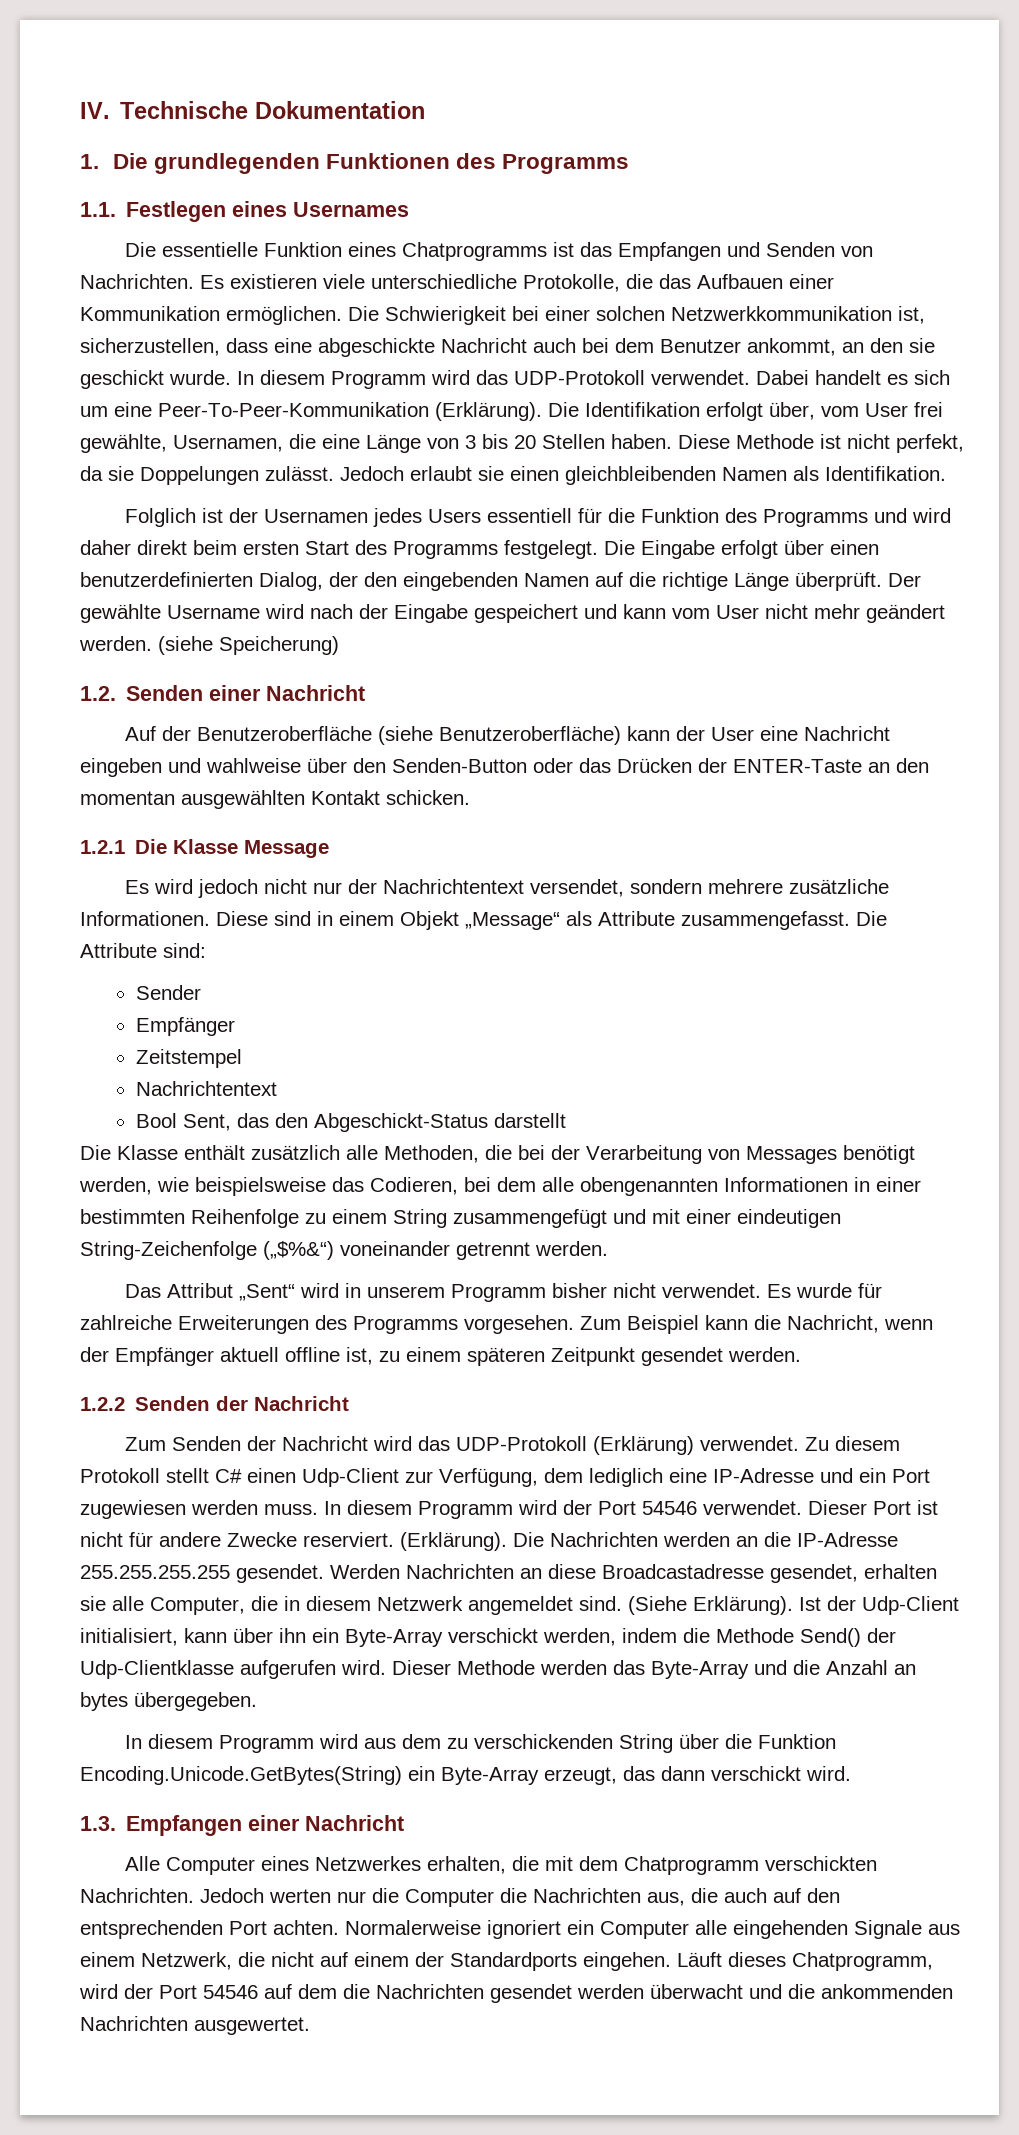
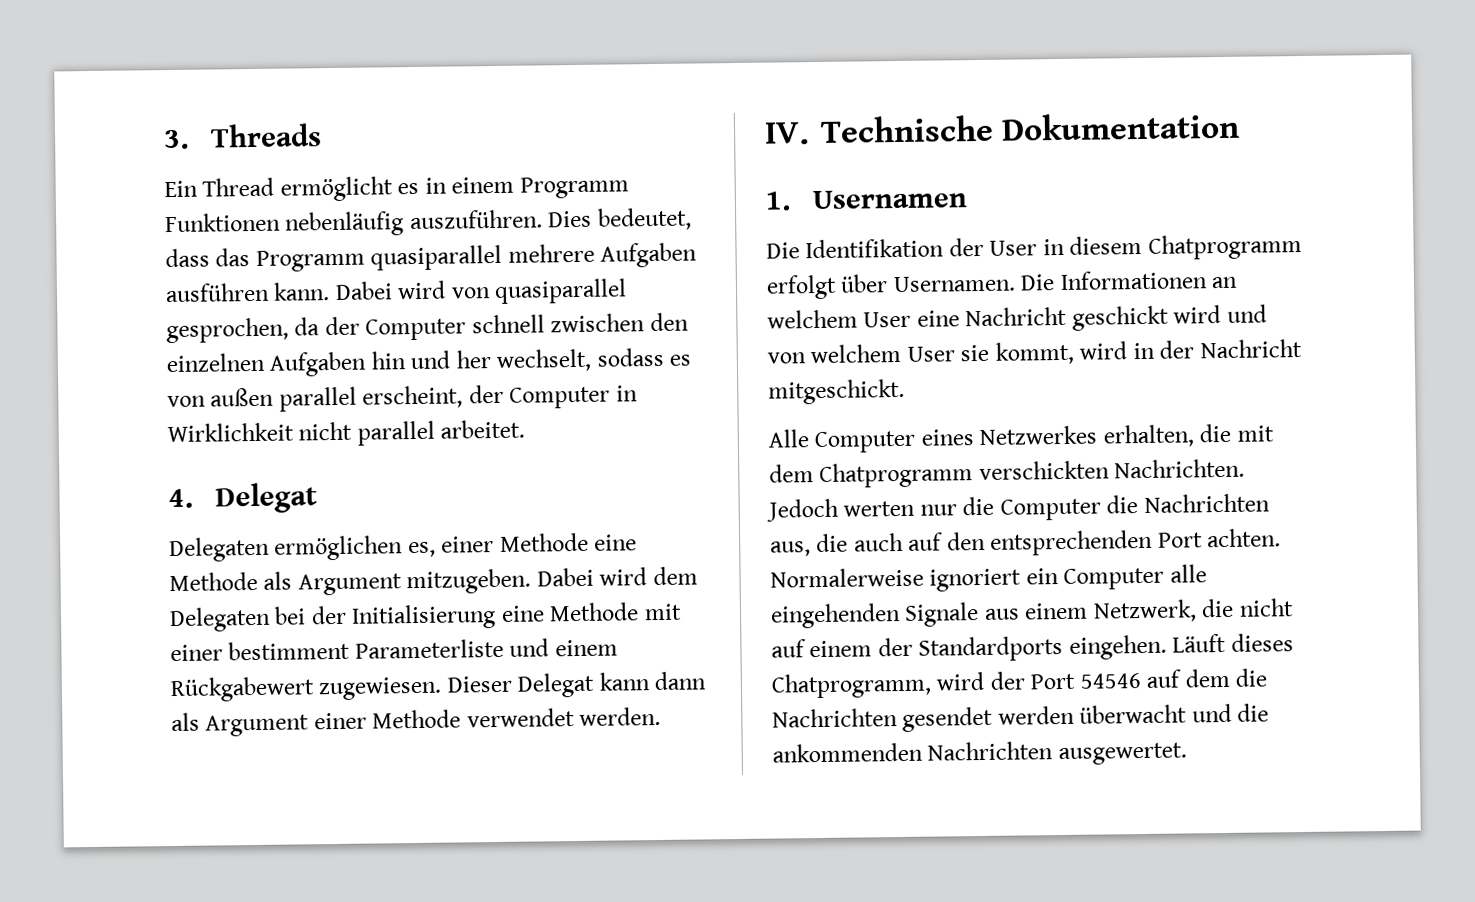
[80,101,426,119] [80,153,630,174] [80,201,410,222] [125,242,874,261] [80,274,834,292] [80,306,925,325] [80,338,935,357] [80,370,950,389] [80,402,943,421] [80,434,964,453] [80,466,946,485] [125,508,952,527] [80,540,879,559] [80,572,921,591] [80,604,945,623] [79,636,339,655] [80,685,366,701] [125,726,891,745] [80,758,929,777] [80,790,470,809] [80,839,330,858] [125,879,890,898] [80,911,887,930] [80,943,206,958] [135,985,201,1000] [135,1017,235,1036] [135,1049,242,1068] [135,1081,277,1096] [135,1113,566,1132] [80,1145,915,1164] [79,1177,921,1196] [80,1209,841,1228] [80,1241,608,1260] [125,1283,883,1302] [80,1315,933,1334] [80,1347,801,1366] [80,1396,350,1411] [125,1436,901,1455] [80,1468,930,1487] [80,1500,938,1519] [80,1532,898,1551] [80,1564,937,1583] [80,1596,959,1615] [80,1628,896,1647] [80,1660,916,1679] [80,1692,257,1711] [125,1734,837,1753] [80,1766,851,1785] [80,1815,405,1836] IV. Technische Dokumentation // 1. Die grundlegenden Funktionen des Programms // 1.1. Festlegen eines Usernames // Die essentielle Funktion eines Chatprogramms ist das Empfangen und Senden von Nachrichten. Es existieren viele unterschiedliche Protokolle, die das Aufbauen einer Kommunikation ermöglichen. Die Schwierigkeit bei einer solchen Netzwerkkommunikation ist, sicherzustellen, dass eine abgeschickte Nachricht auch bei dem Benutzer ankommt, an den sie geschickt wurde. In diesem Programm wird das UDP-Protokoll verwendet. Dabei handelt es sich um eine Peer-To-Peer-Kommunikation (Erklärung). Die Identifikation erfolgt über, vom User frei gewählte, Usernamen, die eine Länge von 3 bis 20 Stellen haben. Diese Methode ist nicht perfekt, da sie Doppelungen zulässt. Jedoch erlaubt sie einen gleichbleibenden Namen als Identifikation. // Folglich ist der Usernamen jedes Users essentiell für die Funktion des Programms und wird daher direkt beim ersten Start des Programms festgelegt. Die Eingabe erfolgt über einen benutzerdefinierten Dialog, der den eingebenden Namen auf die richtige Länge überprüft. Der gewählte Username wird nach der Eingabe gespeichert und kann vom User nicht mehr geändert werden. (siehe Speicherung) // 1.2. Senden einer Nachricht // Auf der Benutzeroberfläche (siehe Benutzeroberfläche) kann der User eine Nachricht eingeben und wahlweise über den Senden-Button oder das Drücken der ENTER-Taste an den momentan ausgewählten Kontakt schicken. // 1.2.1 Die Klasse Message // Es wird jedoch nicht nur der Nachrichtentext versendet, sondern mehrere zusätzliche Informationen. Diese sind in einem Objekt „Message“ als Attribute zusammengefasst. Die Attribute sind: // Sender // Empfänger // Zeitstempel // Nachrichtentext // Bool Sent, das den Abgeschickt-Status darstellt // Die Klasse enthält zusätzlich alle Methoden, die bei der Verarbeitung von Messages benötigt werden, wie beispielsweise das Codieren, bei dem alle obengenannten Informationen in einer bestimmten Reihenfolge zu einem String zusammengefügt und mit einer eindeutigen String-Zeichenfolge („$%&“) voneinander getrennt werden. // Das Attribut „Sent“ wird in unserem Programm bisher nicht verwendet. Es wurde für zahlreiche Erweiterungen des Programms vorgesehen. Zum Beispiel kann die Nachricht, wenn der Empfänger aktuell offline ist, zu einem späteren Zeitpunkt gesendet werden. // 1.2.2 Senden der Nachricht // Zum Senden der Nachricht wird das UDP-Protokoll (Erklärung) verwendet. Zu diesem Protokoll stellt C# einen Udp-Client zur Verfügung, dem lediglich eine IP-Adresse und ein Port zugewiesen werden muss. In diesem Programm wird der Port 54546 verwendet. Dieser Port ist nicht für andere Zwecke reserviert. (Erklärung). Die Nachrichten werden an die IP-Adresse 255.255.255.255 gesendet. Werden Nachrichten an diese Broadcastadresse gesendet, erhalten sie alle Computer, die in diesem Netzwerk angemeldet sind. (Siehe Erklärung). Ist der Udp-Client initialisiert, kann über ihn ein Byte-Array verschickt werden, indem die Methode Send() der Udp-Clientklasse aufgerufen wird. Dieser Methode werden das Byte-Array und die Anzahl an bytes übergegeben. // In diesem Programm wird aus dem zu verschickenden String über die Funktion Encoding.Unicode.GetBytes(String) ein Byte-Array erzeugt, das dann verschickt wird. // 1.3. Empfangen einer Nachricht -> [163,123,323,150] [164,176,629,202] [165,207,692,237] [165,242,698,272] [165,278,628,304] [166,312,689,344] [166,347,692,377] [167,384,638,412] [167,419,526,446] [168,482,319,514] [169,532,638,563] [169,566,698,596] [169,602,682,633] [170,638,618,662] [170,671,707,703] [171,706,662,737] [764,111,1241,145] [765,189,968,211] [766,233,1302,260] [766,270,1239,300] [767,304,1267,331] [767,339,1302,365] [768,378,905,405] 3. Threads // Ein Thread ermöglicht es in einem Programm Funktionen nebenläufig auszuführen. Dies bedeutet, dass das Programm quasiparallel mehrere Aufgaben ausführen kann. Dabei wird von quasiparallel gesprochen, da der Computer schnell zwischen den einzelnen Aufgaben hin und her wechselt, sodass es von außen parallel erscheint, der Computer in Wirklichkeit nicht parallel arbeitet. // 4. Delegat // Delegaten ermöglichen es, einer Methode eine Methode als Argument mitzugeben. Dabei wird dem Delegaten bei der Initialisierung eine Methode mit einer bestimment Parameterliste und einem Rückgabewert zugewiesen. Dieser Delegat kann dann als Argument einer Methode verwendet werden. // IV. Technische Dokumentation // 1. Usernamen // Die Identifikation der User in diesem Chatprogramm erfolgt über Usernamen. Die Informationen an welchem User eine Nachricht geschickt wird und von welchem User sie kommt, wird in der Nachricht mitgeschickt.

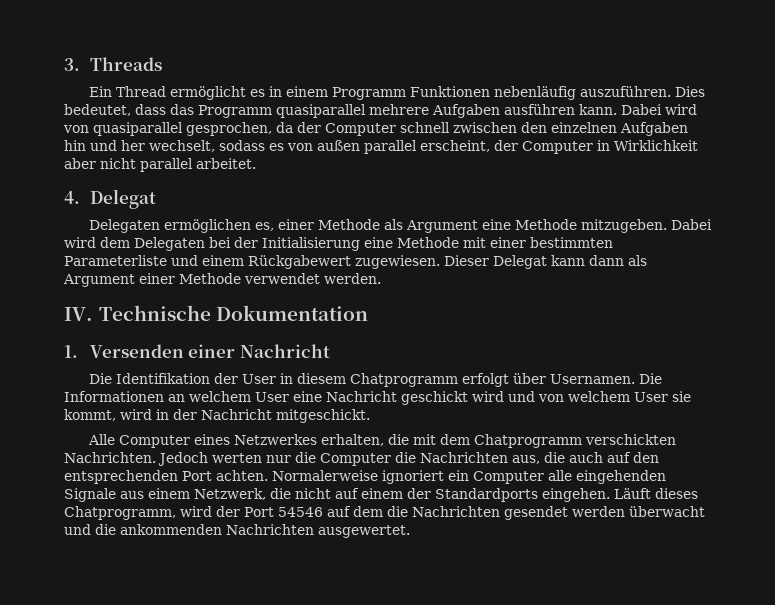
(294, 432) none -> [64,158,96,169] aber
[594,534,638,551] [169,571,402,596] eine Methode als Argument -> [383,219,577,233] als Argument eine Methode
[228,640,351,661] bestimment -> [530,237,613,248] bestimmten
[812,189,968,210] Usernamen -> [89,344,330,358] Versenden einer Nachricht

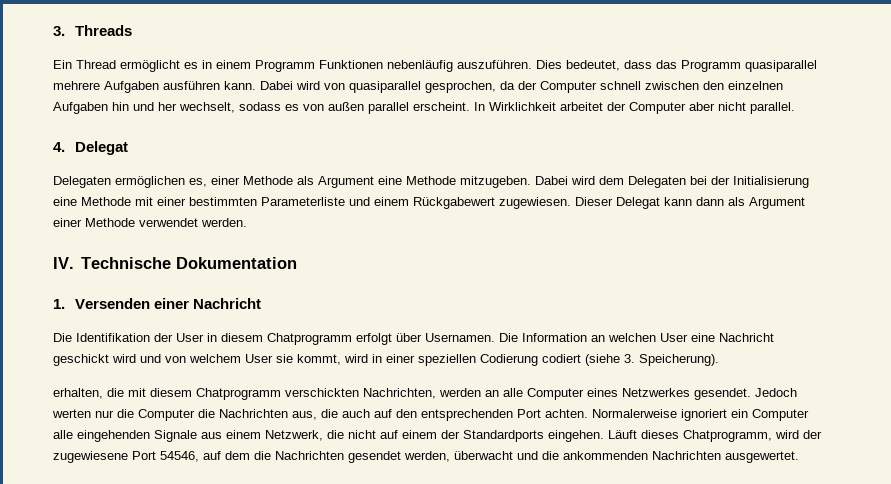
[420,140,698,154] [64,158,256,172] erscheint, der Computer in Wirklichkeit aber nicht parallel arbeitet. -> [413,102,795,114] erscheint. In Wirklichkeit arbeitet der Computer aber nicht parallel.
[64,391,251,402] Informationen an welchem -> [522,333,656,342] Information an welchen
[173,409,370,423] [87,434,676,448] [64,452,156,463] der Nachricht mitgeschickt. // Alle Computer eines Netzwerkes erhalten, die mit dem Chatprogramm verschickten Nachrichten. -> [386,354,719,366] [53,388,751,400] einer speziellen Codierung codiert (siehe 3. Speicherung). // erhalten, die mit diesem Chatprogramm verschickten Nachrichten, werden an alle Computer eines Netzwerkes gesendet.
[244,507,323,517] Port 54546 -> [53,451,199,463] zugewiesene Port 54546,
[572,506,625,517] werden -> [404,451,450,462] werden,

